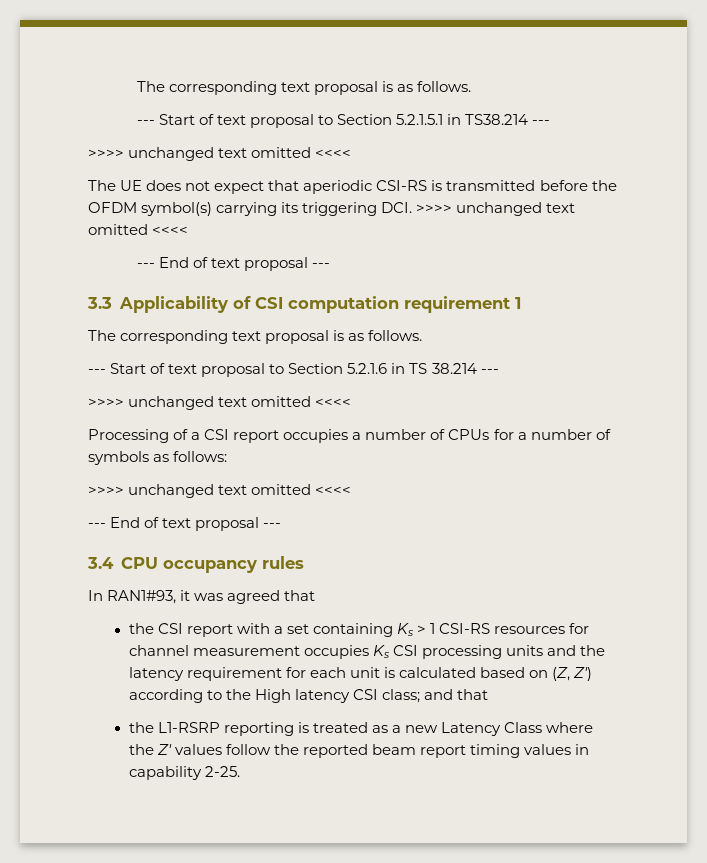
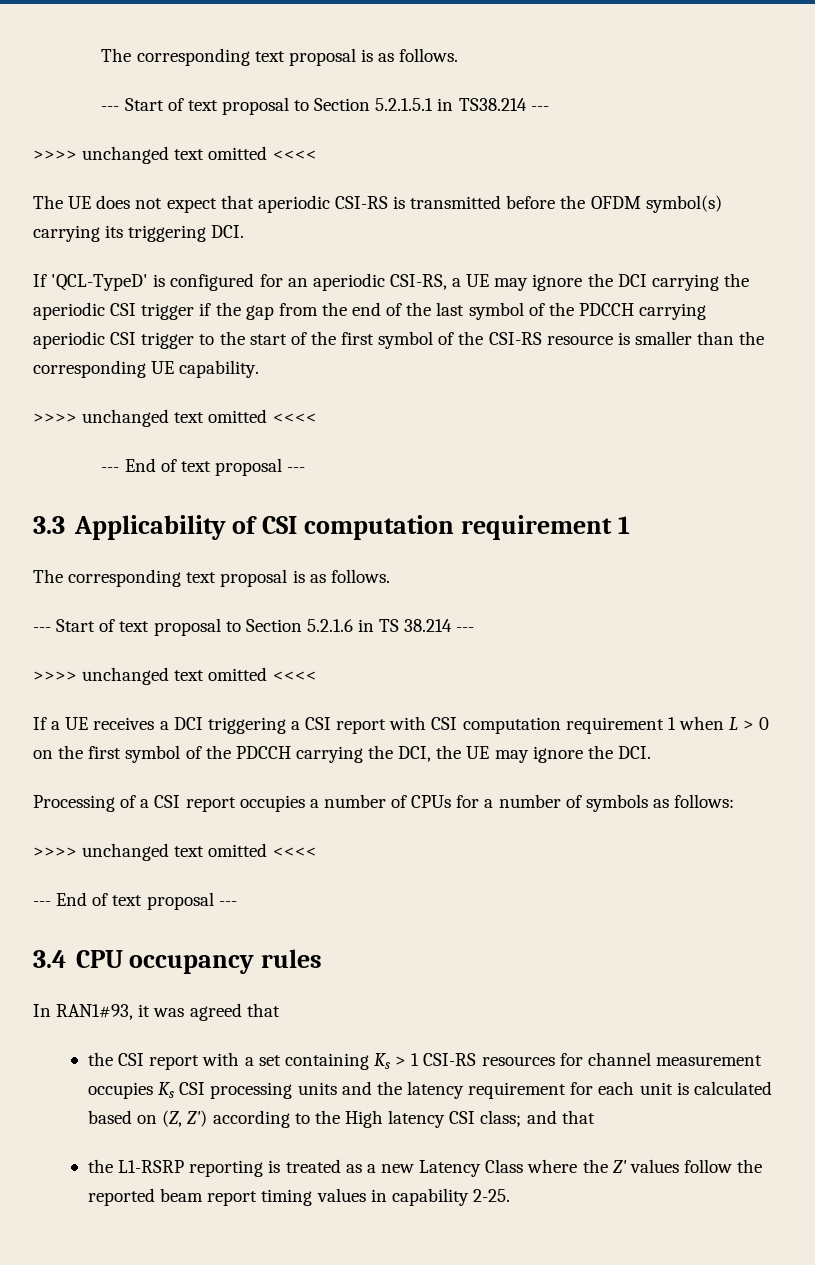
(413, 207) none -> [33,273,749,291] [33,302,707,320] [33,331,765,349] [33,360,260,378] // If 'QCL-TypeD' is configured for an aperiodic CSI-RS, a UE may ignore the DCI carrying the aperiodic CSI trigger if the gap from the end of the last symbol of the PDCCH carrying aperiodic CSI trigger to the start of the first symbol of the CSI-RS resource is smaller than the corresponding UE capability. //
(352, 402) none -> [33,716,770,734] [33,745,651,763] // If a UE receives a DCI triggering a CSI report with CSI computation requirement 1 when L > 0 on the first symbol of the PDCCH carrying the DCI, the UE may ignore the DCI.

